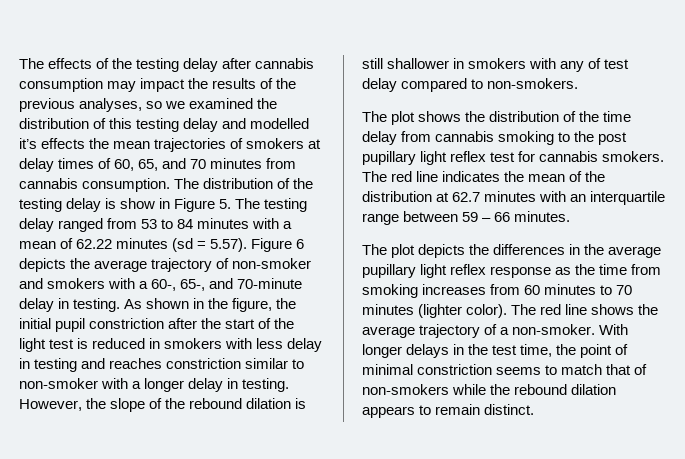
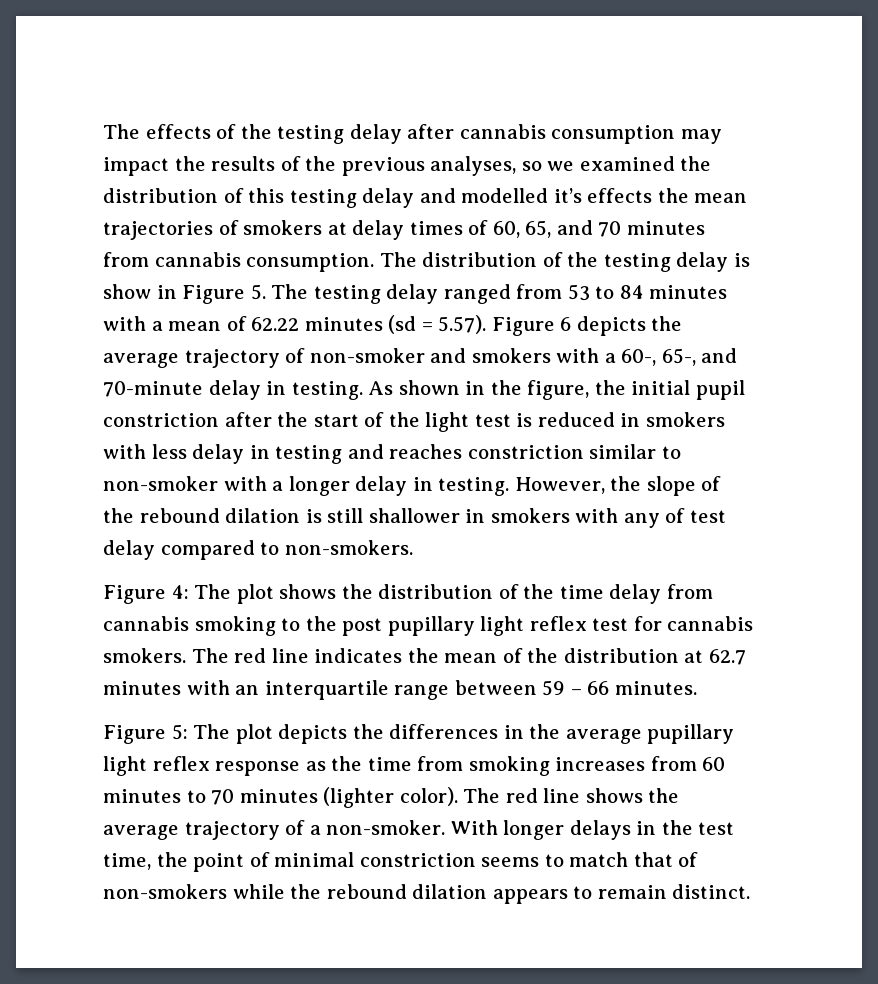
(579, 83) none -> [103,585,189,604] Figure 4:
(571, 216) none -> [103,724,188,744] Figure 5:

